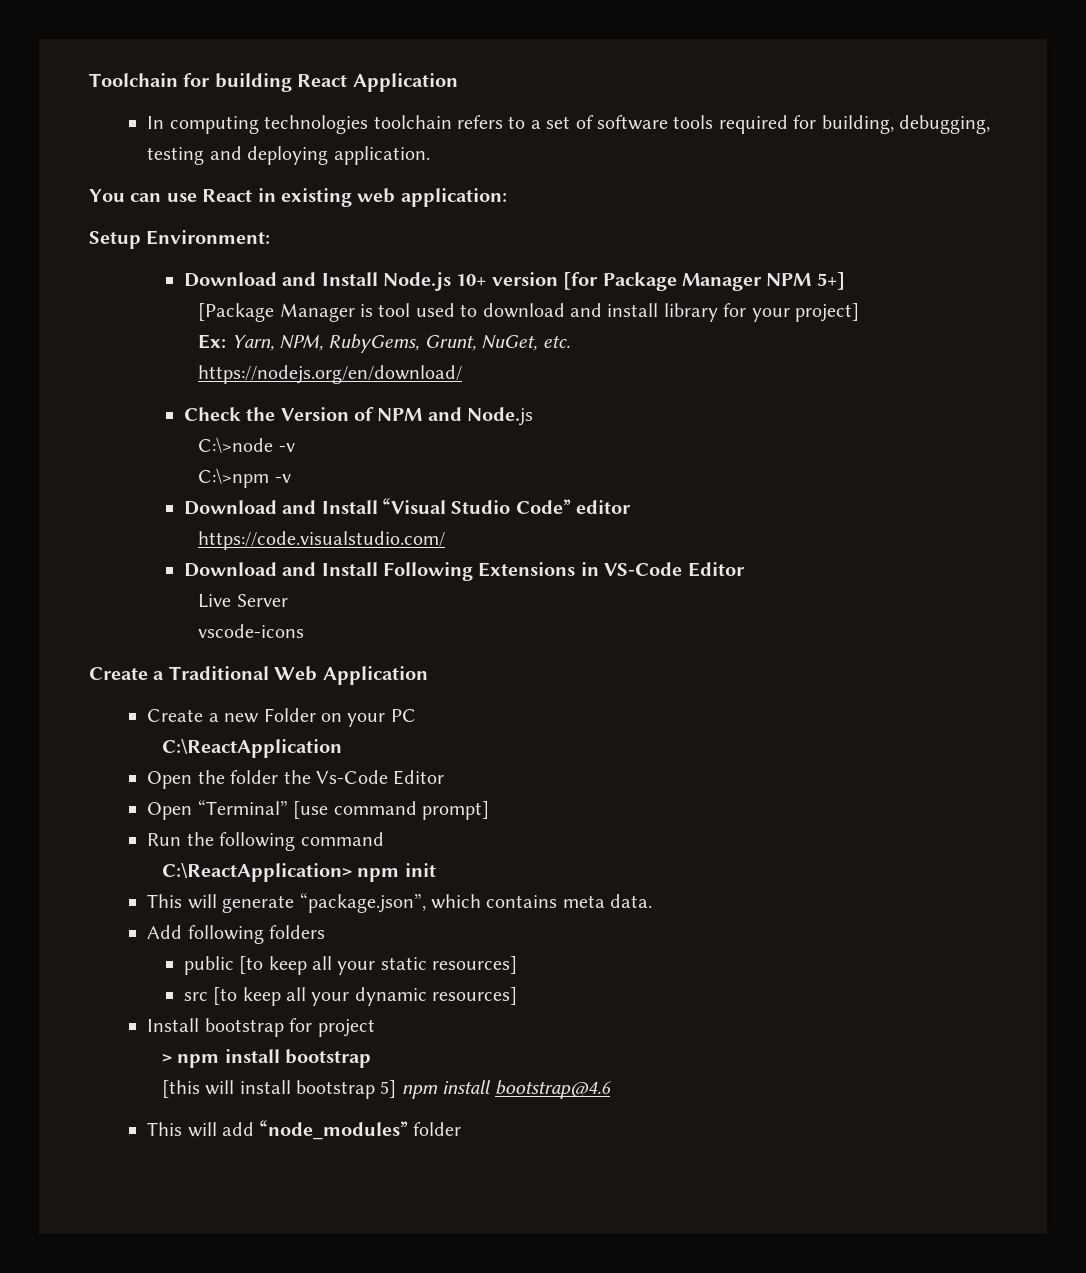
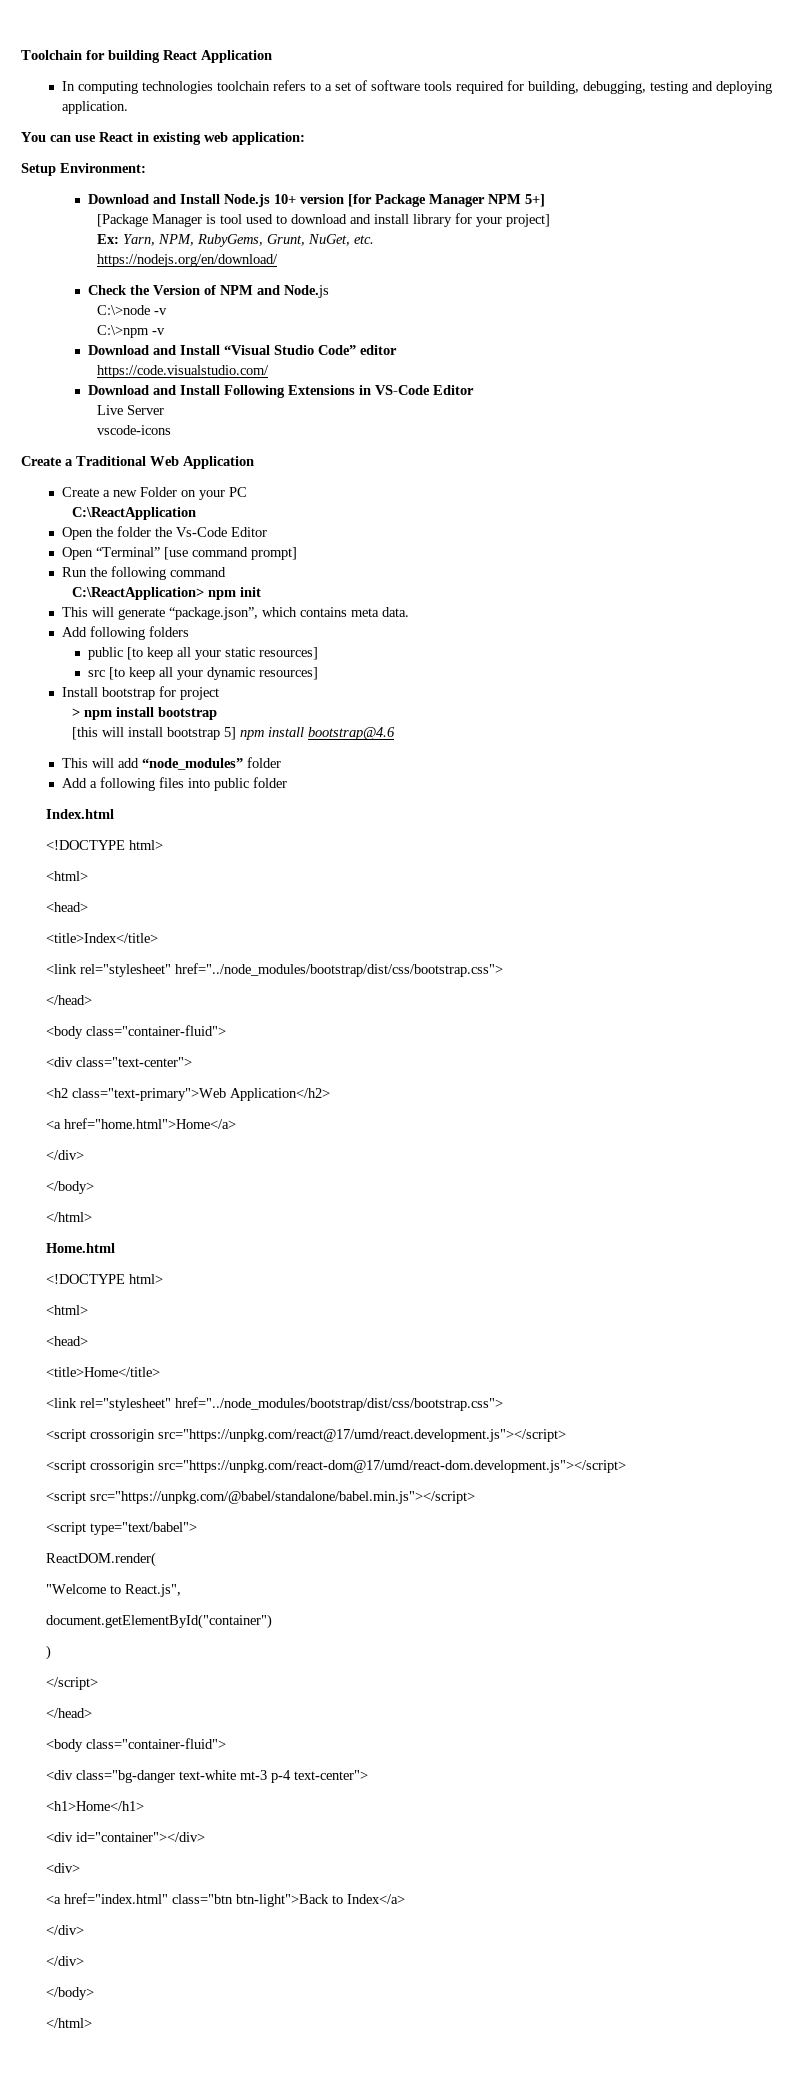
(462, 1129) none -> [62,777,288,791] [46,809,115,819] [46,840,164,850] [46,871,89,881] [46,902,89,912] [46,933,159,943] [46,963,504,977] [46,995,93,1005] [46,1025,227,1039] [46,1057,193,1067] [46,1088,331,1101] [46,1118,237,1129] [46,1150,85,1160] [46,1181,95,1194] [46,1212,93,1222] [46,1243,116,1253] [46,1274,164,1284] [46,1305,89,1315] [46,1336,89,1346] [46,1367,161,1377] [46,1397,504,1411] [46,1429,567,1442] [46,1460,627,1473] [46,1491,476,1504] [46,1522,198,1535] [46,1552,157,1567] [46,1584,182,1597] [46,1614,273,1629] [46,1645,52,1660] [46,1677,99,1690] [46,1708,93,1718] [46,1738,227,1752] [46,1770,369,1783] [46,1801,145,1811] [46,1832,206,1842] [46,1863,81,1873] [46,1893,406,1907] [46,1925,85,1935] [46,1956,85,1966] [46,1987,95,2000] [46,2018,93,2028] // Add a following files into public folder // Index.html // <!DOCTYPE html> // <html> // <head> // <title>Index</title> // <link rel="stylesheet" href="../node_modules/bootstrap/dist/css/bootstrap.css"> // </head> // <body class="container-fluid"> // <div class="text-center"> // <h2 class="text-primary">Web Application</h2> // <a href="home.html">Home</a> // </div> // </body> // </html> // Home.html // <!DOCTYPE html> // <html> // <head> // <title>Home</title> // <link rel="stylesheet" href="../node_modules/bootstrap/dist/css/bootstrap.css"> // <script crossorigin src="https://unpkg.com/react@17/umd/react.development.js"></script> // <script crossorigin src="https://unpkg.com/react-dom@17/umd/react-dom.development.js"></script> // <script src="https://unpkg.com/@babel/standalone/babel.min.js"></script> // <script type="text/babel"> // ReactDOM.render( // "Welcome to React.js", // document.getElementById("container") // ) // </script> // </head> // <body class="container-fluid"> // <div class="bg-danger text-white mt-3 p-4 text-center"> // <h1>Home</h1> // <div id="container"></div> // <div> // <a href="index.html" class="btn btn-light">Back to Index</a> // </div> // </div> // </body> // </html>

